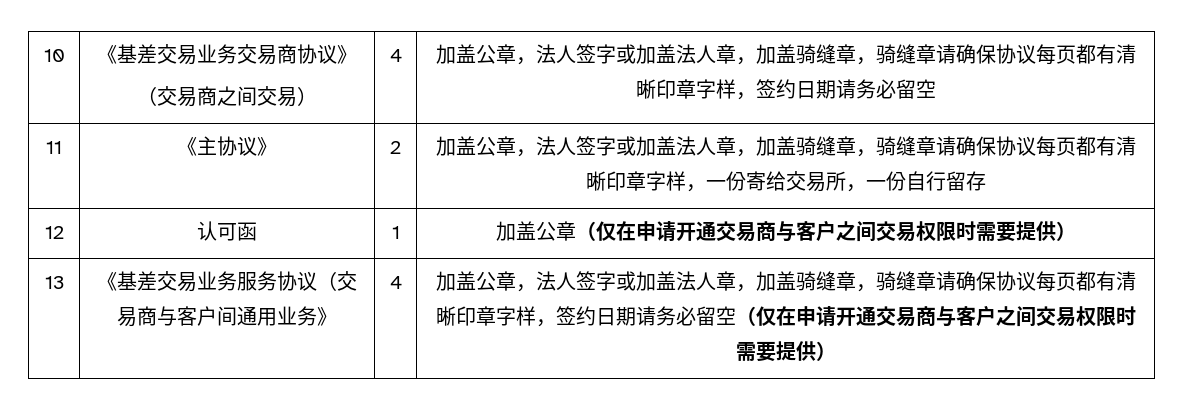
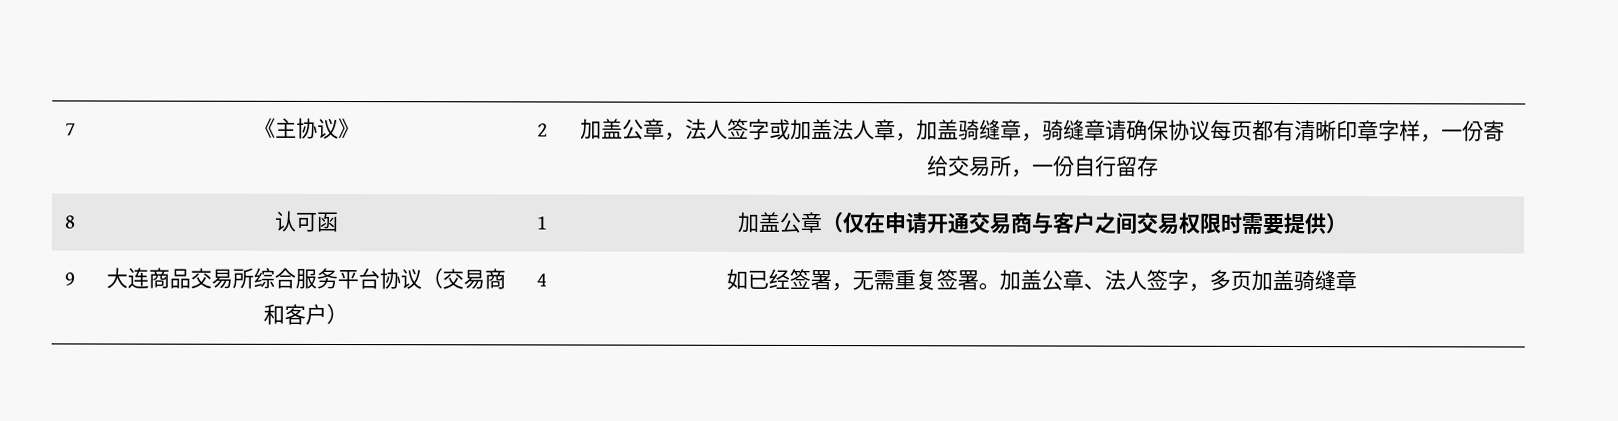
[43,49,65,62] [97,44,357,65] [137,86,317,107] [389,49,402,62] [435,44,1136,65] [635,79,936,100] [46,141,62,154] 10 | 《基差交易业务交易商协议》 // （交易商之间交易） | 4 | 加盖公章，法人签字或加盖法人章，加盖骑缝章，骑缝章请确保协议每页都有清晰印章字样，签约日期请务必留空 // 11 -> [65,123,76,136] 7
[44,226,64,239] 12 -> [64,215,75,229] 8
[44,276,64,289] [97,271,357,292] [117,306,337,327] [389,276,402,289] [435,271,1136,292] [435,305,1136,327] [735,341,836,362] 13 | 《基差交易业务服务协议（交易商与客户间通用业务》 | 4 | 加盖公章，法人签字或加盖法人章，加盖骑缝章，骑缝章请确保协议每页都有清晰印章字样，签约日期请务必留空（仅在申请开通交易商与客户之间交易权限时需要提供） -> [64,272,75,286] [105,267,506,290] [263,303,348,325] [536,273,547,287] [726,268,1357,292] 9 | 大连商品交易所综合服务平台协议（交易商和客户） | 4 | 如已经签署，无需重复签署。加盖公章、法人签字，多页加盖骑缝章

